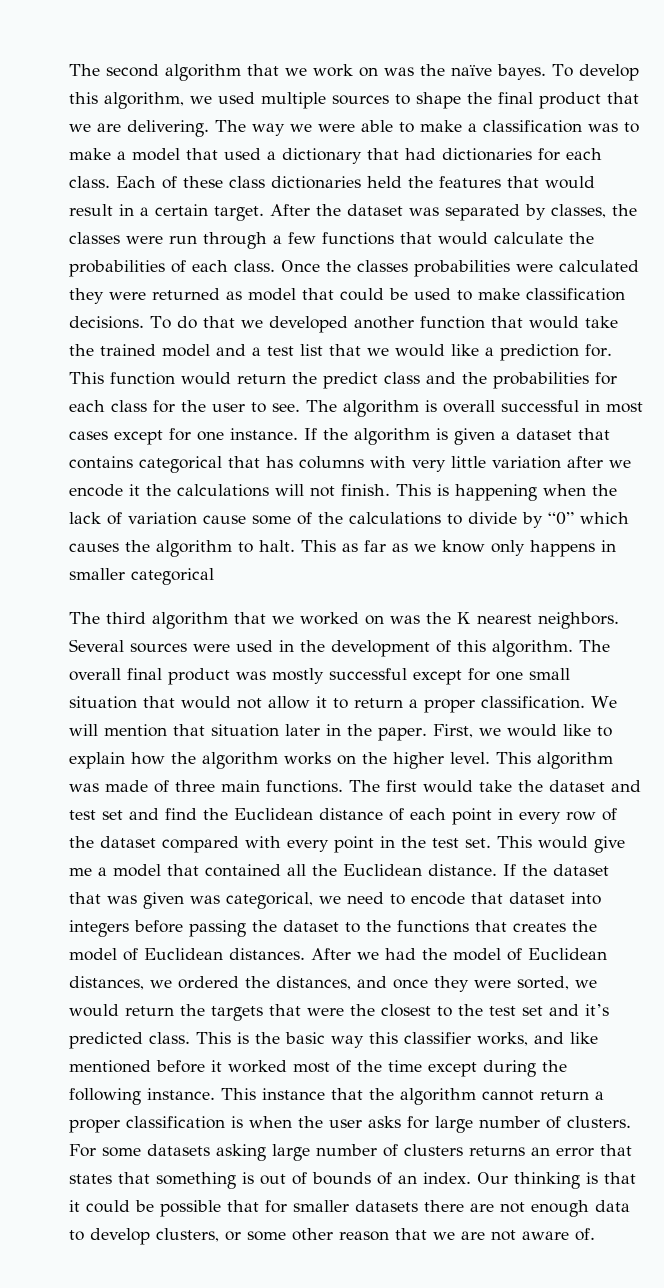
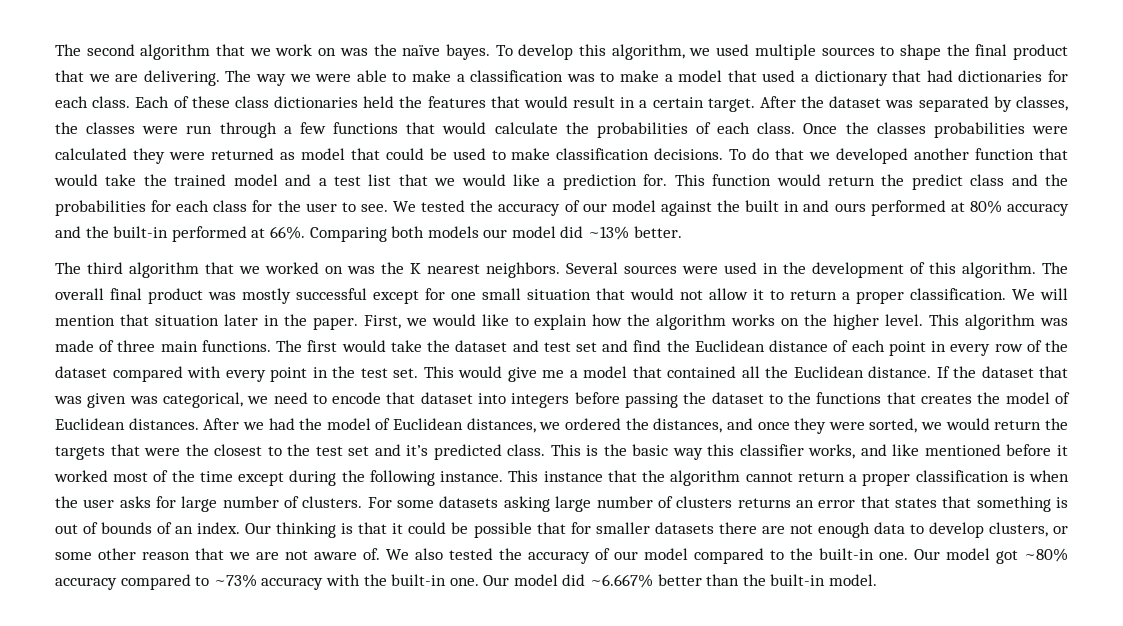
[306,400,643,417] [69,428,610,445] [69,456,631,473] [69,484,617,501] [69,512,629,528] [69,540,616,557] [69,568,214,585] The algorithm is overall successful in most cases except for one instance. If the algorithm is given a dataset that contains categorical that has columns with very little variation after we encode it the calculations will not finish. This is happening when the lack of variation cause some of the calculations to divide by “0” which causes the algorithm to halt. This as far as we know only happens in smaller categorical -> [393,200,1069,216] [55,226,682,242] We tested the accuracy of our model against the built in and ours performed at 80% accuracy and the built-in performed at 66%. Comparing both models our model did ~13% better.
(595, 1234) none -> [386,548,1068,564] [55,574,878,590] We also tested the accuracy of our model compared to the built-in one. Our model got ~80% accuracy compared to ~73% accuracy with the built-in one. Our model did ~6.667% better than the built-in model.

